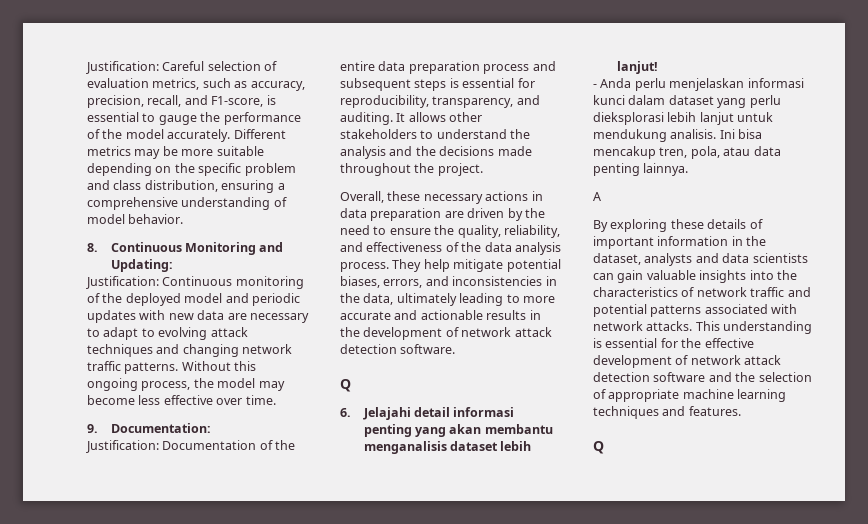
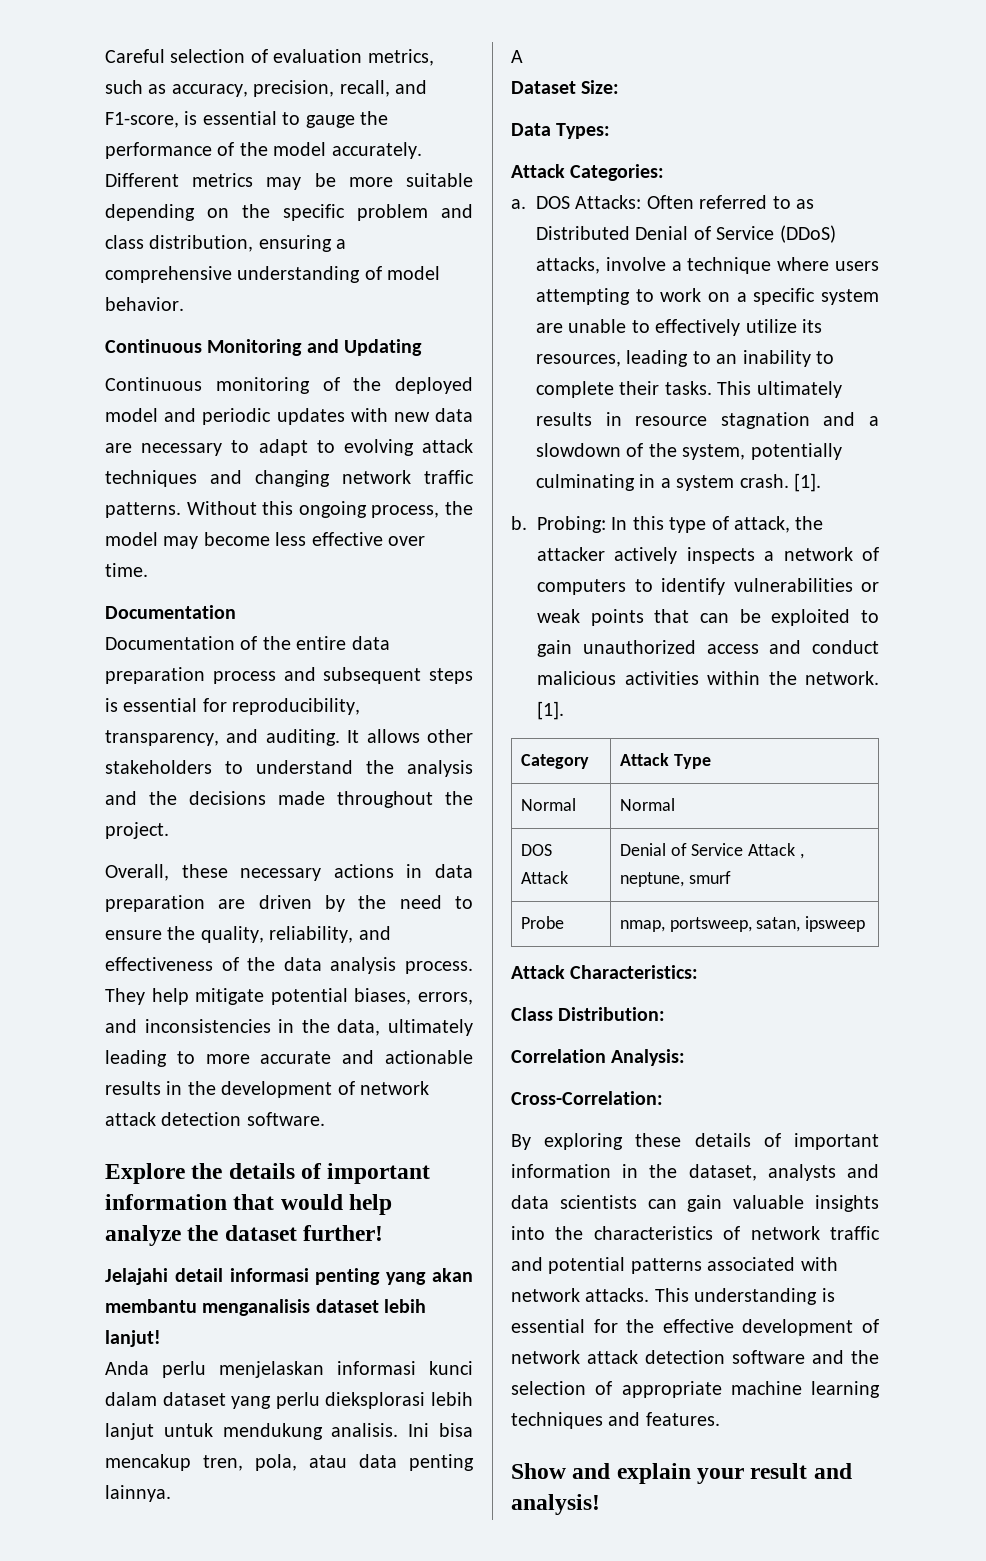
[86,61,159,74] Justification: -> (105, 56) none
[87,243,98,252] 8. -> (184, 304) none
[110,259,173,272] [86,276,159,289] Updating: // Justification: -> [344,339,423,356] Updating //
[87,423,211,433] [86,440,159,453] 9. Documentation: // Justification: -> [105,605,236,619] Documentation //
[340,379,351,392] [340,408,351,417] Q // 6. -> [105,1163,431,1184] [105,1194,393,1215] [105,1225,384,1246] Explore the details of important information that would help analyze the dataset further! //
[593,84,597,88] - -> (161, 1338) none
(601, 196) none -> [511,80,620,94] [511,123,611,139] [511,164,665,181] [511,195,814,209] [536,225,836,243] [536,257,879,274] [536,288,879,305] [536,319,822,336] [536,350,834,367] [536,381,842,398] [536,412,879,429] [536,443,842,460] [536,473,821,492] [511,516,824,533] [537,547,879,564] [537,578,879,595] [537,609,880,626] [537,640,879,657] [537,671,879,685] [537,701,564,720] [520,754,589,769] [619,753,711,769] [520,798,576,811] [619,798,675,811] [520,844,552,856] [520,871,568,884] [619,843,805,859] [619,871,731,887] [520,916,564,929] [619,916,866,932] [511,965,699,979] [511,1007,666,1021] [511,1049,686,1066] [511,1091,663,1105] // Dataset Size: // Data Types: // Attack Categories: // a. DOS Attacks: Often referred to as Distributed Denial of Service (DDoS) attacks, involve a technique where users attempting to work on a specific system are unable to effectively utilize its resources, leading to an inability to complete their tasks. This ultimately results in resource stagnation and a slowdown of the system, potentially culminating in a system crash. [1]. // b. Probing: In this type of attack, the attacker actively inspects a network of computers to identify vulnerabilities or weak points that can be exploited to gain unauthorized access and conduct malicious activities within the network. [1]. // Category | Attack Type // Normal | Normal // DOS Attack | Denial of Service Attack , neptune, smurf // Probe | nmap, portsweep, satan, ipsweep // Attack Characteristics: // Class Distribution: // Correlation Analysis: // Cross-Correlation:
[593,441,604,454] Q -> [511,1463,852,1484] [511,1494,600,1515] Show and explain your result and analysis!

